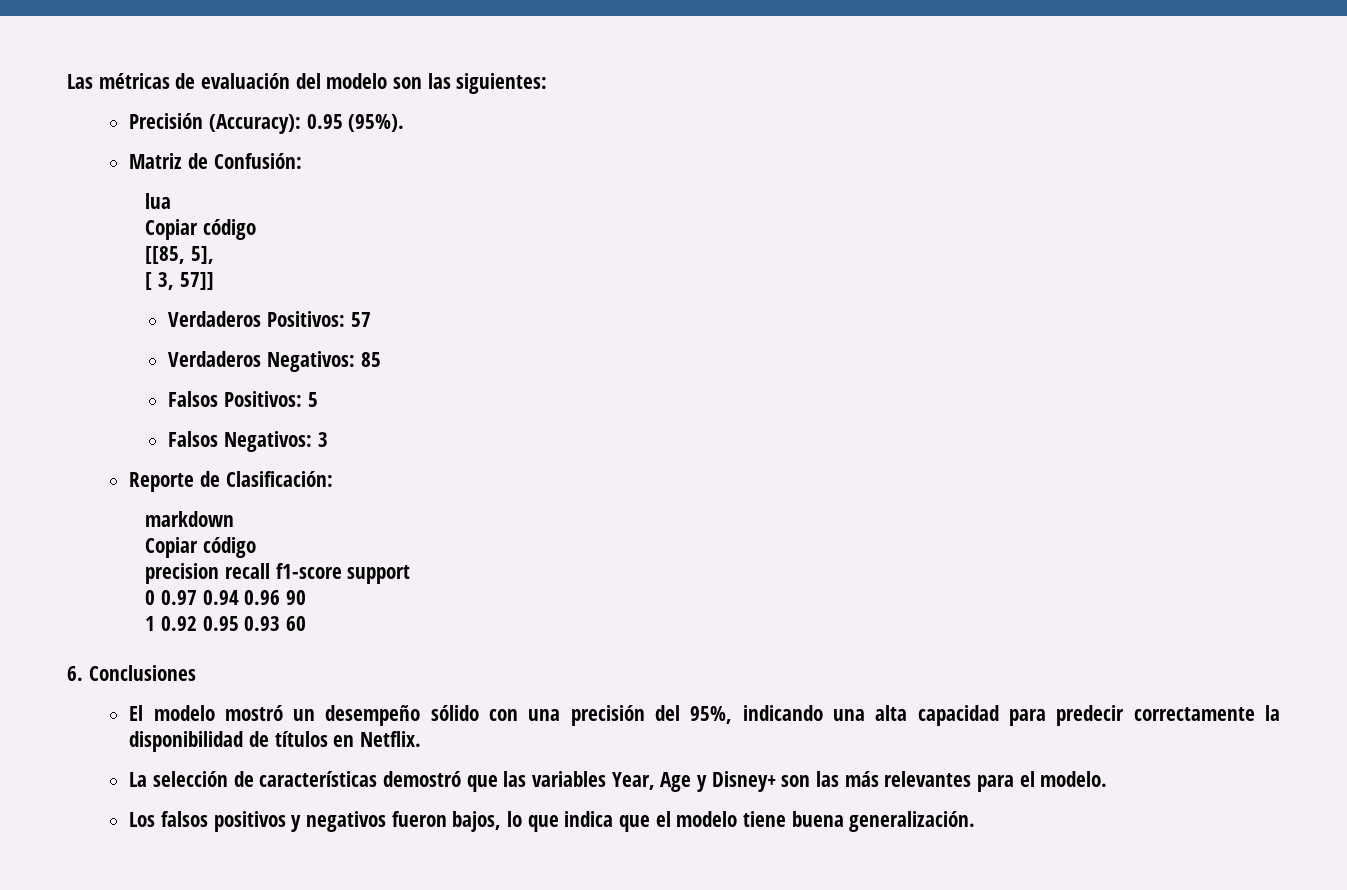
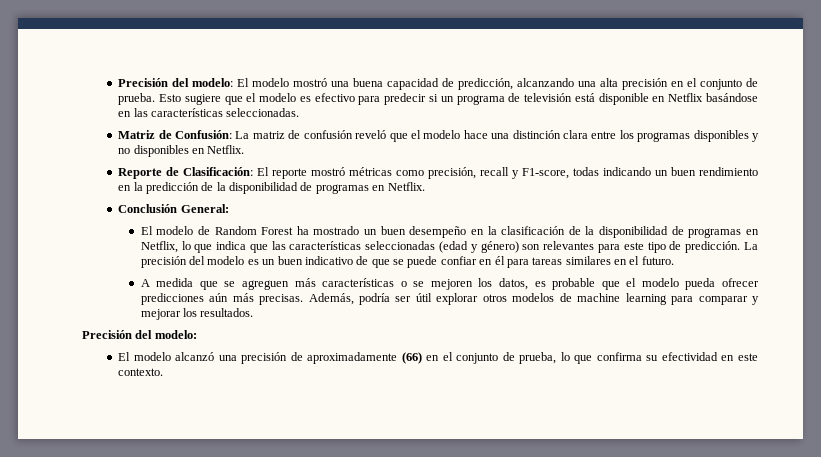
[67,73,548,94] [129,113,405,134] [129,153,302,169] [145,193,172,209] [145,219,256,240] [145,246,214,264] [145,272,214,290] [168,311,371,327] [168,351,381,372] [168,391,318,407] [168,431,328,452] [129,471,333,492] [145,511,235,527] [145,537,256,558] [145,563,411,584] [145,590,306,605] [145,616,306,631] [67,665,196,681] [129,705,1280,726] [129,731,421,752] [129,771,1108,792] [129,811,976,832] Las métricas de evaluación del modelo son las siguientes: // Precisión (Accuracy): 0.95 (95%). // Matriz de Confusión: // lua // Copiar código // [[85, 5], // [ 3, 57]] // Verdaderos Positivos: 57 // Verdaderos Negativos: 85 // Falsos Positivos: 5 // Falsos Negativos: 3 // Reporte de Clasificación: // markdown // Copiar código // precision recall f1-score support // 0 0.97 0.94 0.96 90 // 1 0.92 0.95 0.93 60 // 6. Conclusiones // El modelo mostró un desempeño sólido con una precisión del 95%, indicando una alta capacidad para predecir correctamente la disponibilidad de títulos en Netflix. // La selección de características demostró que las variables Year, Age y Disney+ son las más relevantes para el modelo. // Los falsos positivos y negativos fueron bajos, lo que indica que el modelo tiene buena generalización. -> [118,78,758,90] [118,93,758,105] [118,108,300,117] [118,130,759,142] [118,145,245,157] [118,167,758,179] [118,182,425,194] [118,204,229,213] [140,226,760,238] [140,241,759,253] [140,256,674,268] [140,278,759,290] [140,293,759,305] [140,308,254,320] [82,330,197,339] [118,352,758,364] [118,368,164,376] Precisión del modelo: El modelo mostró una buena capacidad de predicción, alcanzando una alta precisión en el conjunto de prueba. Esto sugiere que el modelo es efectivo para predecir si un programa de televisión está disponible en Netflix basándose en las características seleccionadas. // Matriz de Confusión: La matriz de confusión reveló que el modelo hace una distinción clara entre los programas disponibles y no disponibles en Netflix. // Reporte de Clasificación: El reporte mostró métricas como precisión, recall y F1-score, todas indicando un buen rendimiento en la predicción de la disponibilidad de programas en Netflix. // Conclusión General: // El modelo de Random Forest ha mostrado un buen desempeño en la clasificación de la disponibilidad de programas en Netflix, lo que indica que las características seleccionadas (edad y género) son relevantes para este tipo de predicción. La precisión del modelo es un buen indicativo de que se puede confiar en él para tareas similares en el futuro. // A medida que se agreguen más características o se mejoren los datos, es probable que el modelo pueda ofrecer predicciones aún más precisas. Además, podría ser útil explorar otros modelos de machine learning para comparar y mejorar los resultados. // Precisión del modelo: // El modelo alcanzó una precisión de aproximadamente (66) en el conjunto de prueba, lo que confirma su efectividad en este contexto.

